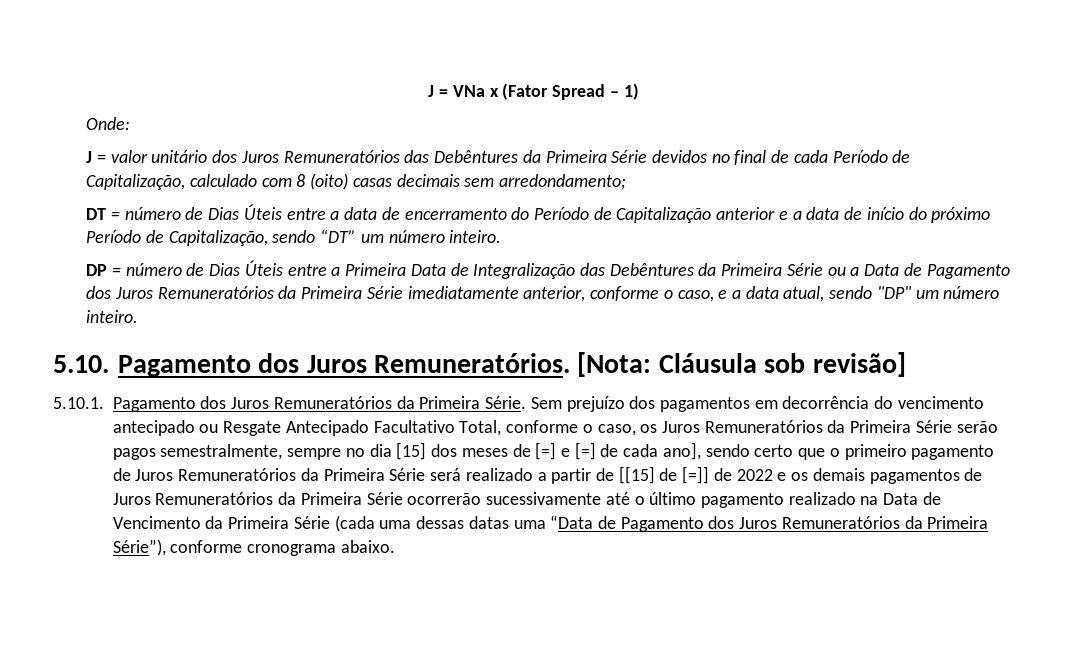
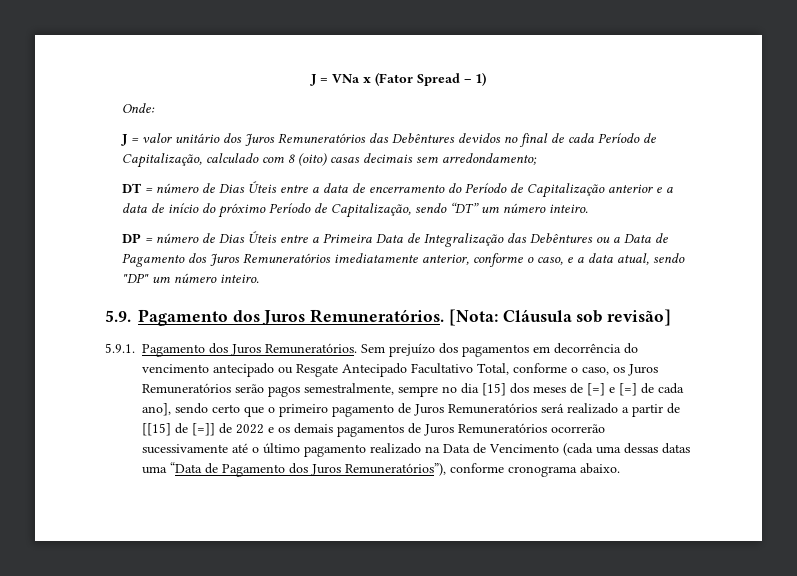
[522,150,648,163] da Primeira Série -> (455, 138) none
[698,263,823,276] da Primeira Série -> (593, 238) none
[278,286,403,299] da Primeira Série -> (331, 258) none
[53,355,109,373] 5.10. -> [105,310,131,322] 5.9.
[53,396,527,412] 5.10.1. Pagamento dos Juros Remuneratórios da Primeira Série. -> [105,343,357,357] 5.9.1. Pagamento dos Juros Remuneratórios.
[827,420,952,433] da Primeira Série -> (231, 388) none
[300,468,426,481] da Primeira Série -> (537, 408) none
[278,492,403,505] da Primeira Série -> (547, 428) none
[205,516,330,529] da Primeira Série -> (559, 448) none
[781,516,989,529] [112,539,166,556] Remuneratórios da Primeira Série”), -> [345,463,446,476] Remuneratórios”),

